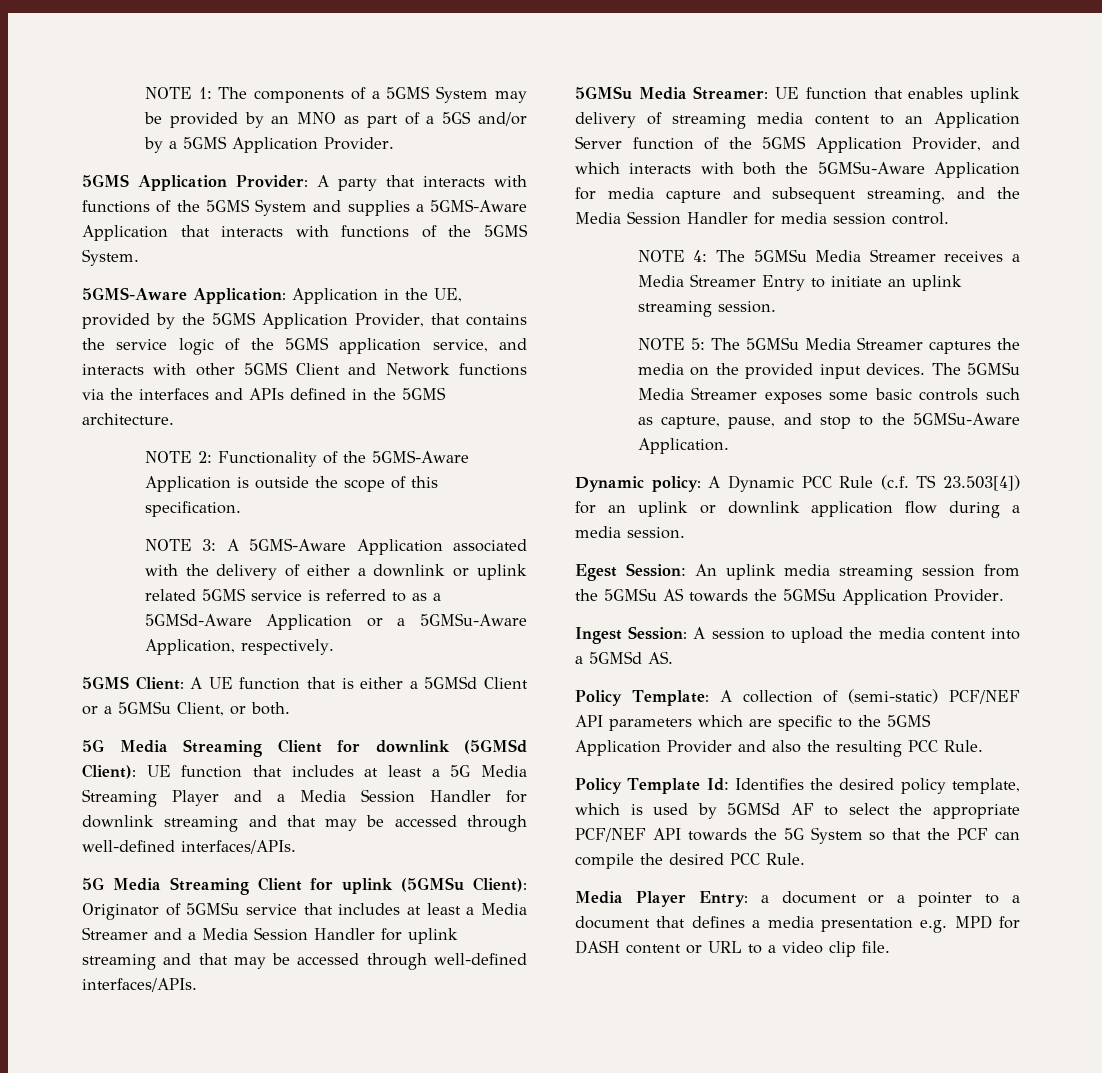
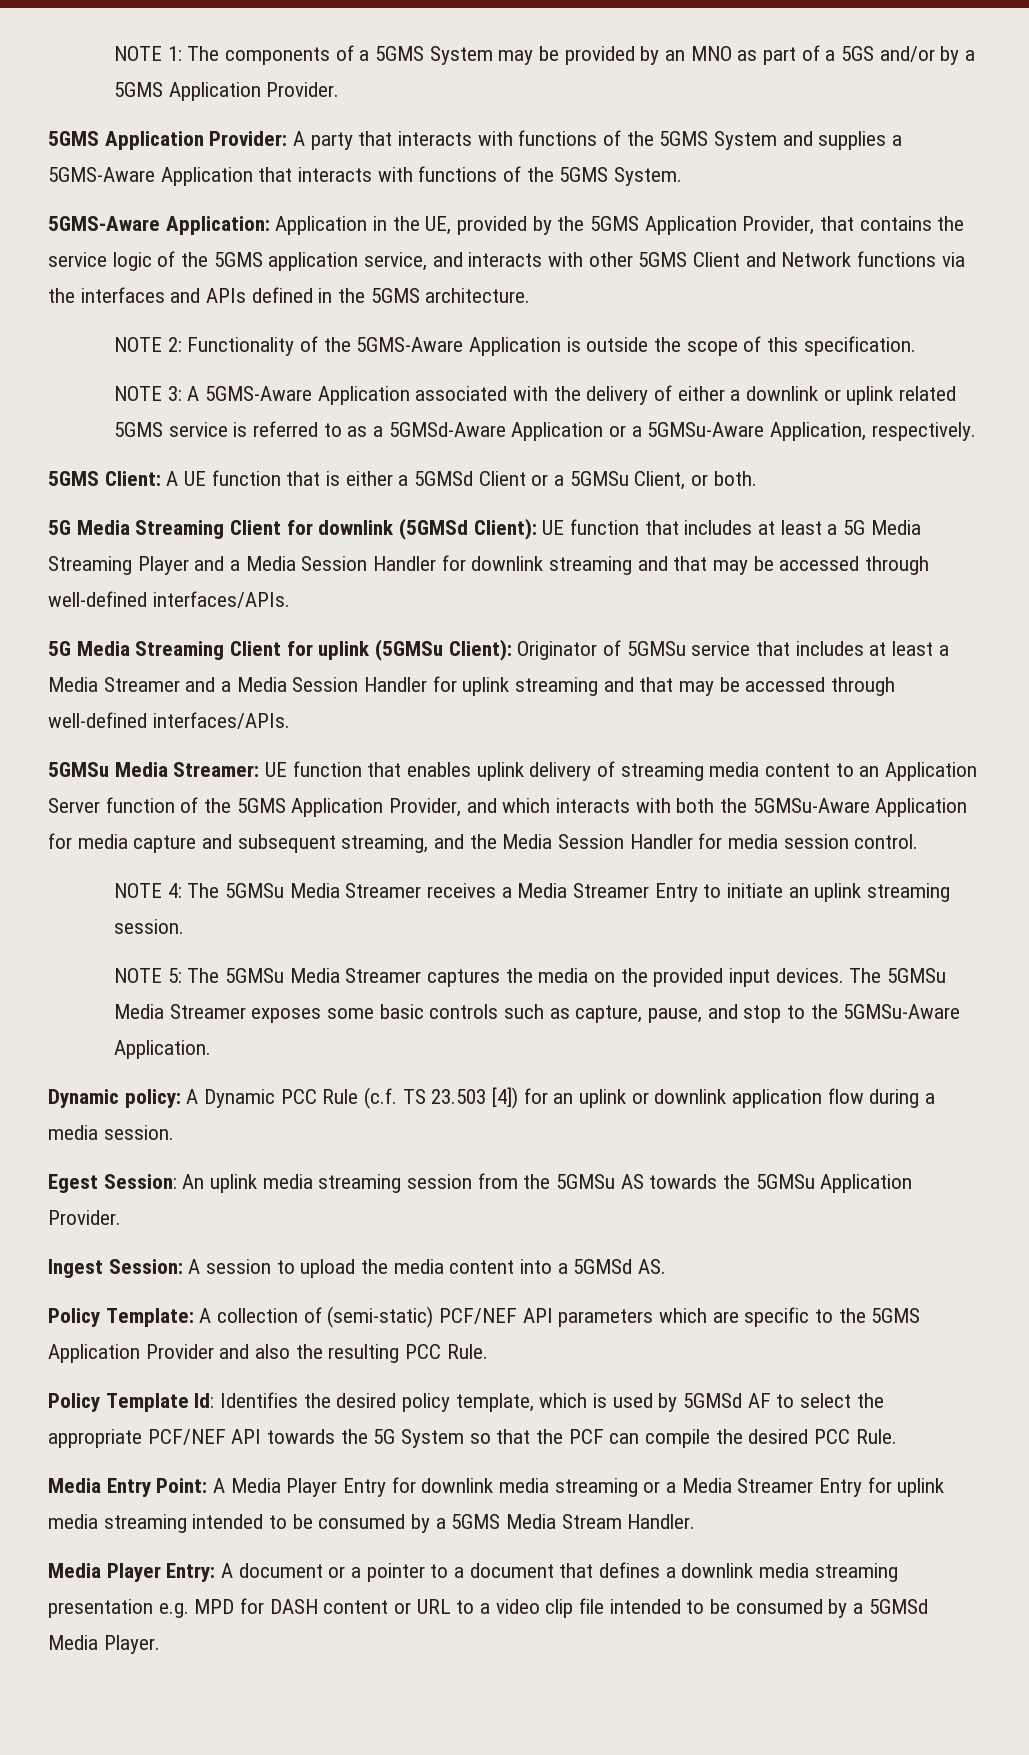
[943,475,1020,491] 23.503[4]) -> [431,1087,519,1109] 23.503 [4])
(805, 859) none -> [48,1477,945,1497] [48,1514,696,1533] // Media Entry Point: A Media Player Entry for downlink media streaming or a Media Streamer Entry for uplink media streaming intended to be consumed by a 5GMS Media Stream Handler.
[760,895,769,903] a -> [221,1563,234,1578] A
[767,916,814,928] media -> [681,1563,898,1582] downlink media streaming
[862,941,890,953] file. -> [579,1598,928,1618] [48,1635,160,1654] file intended to be consumed by a 5GMSd Media Player.

